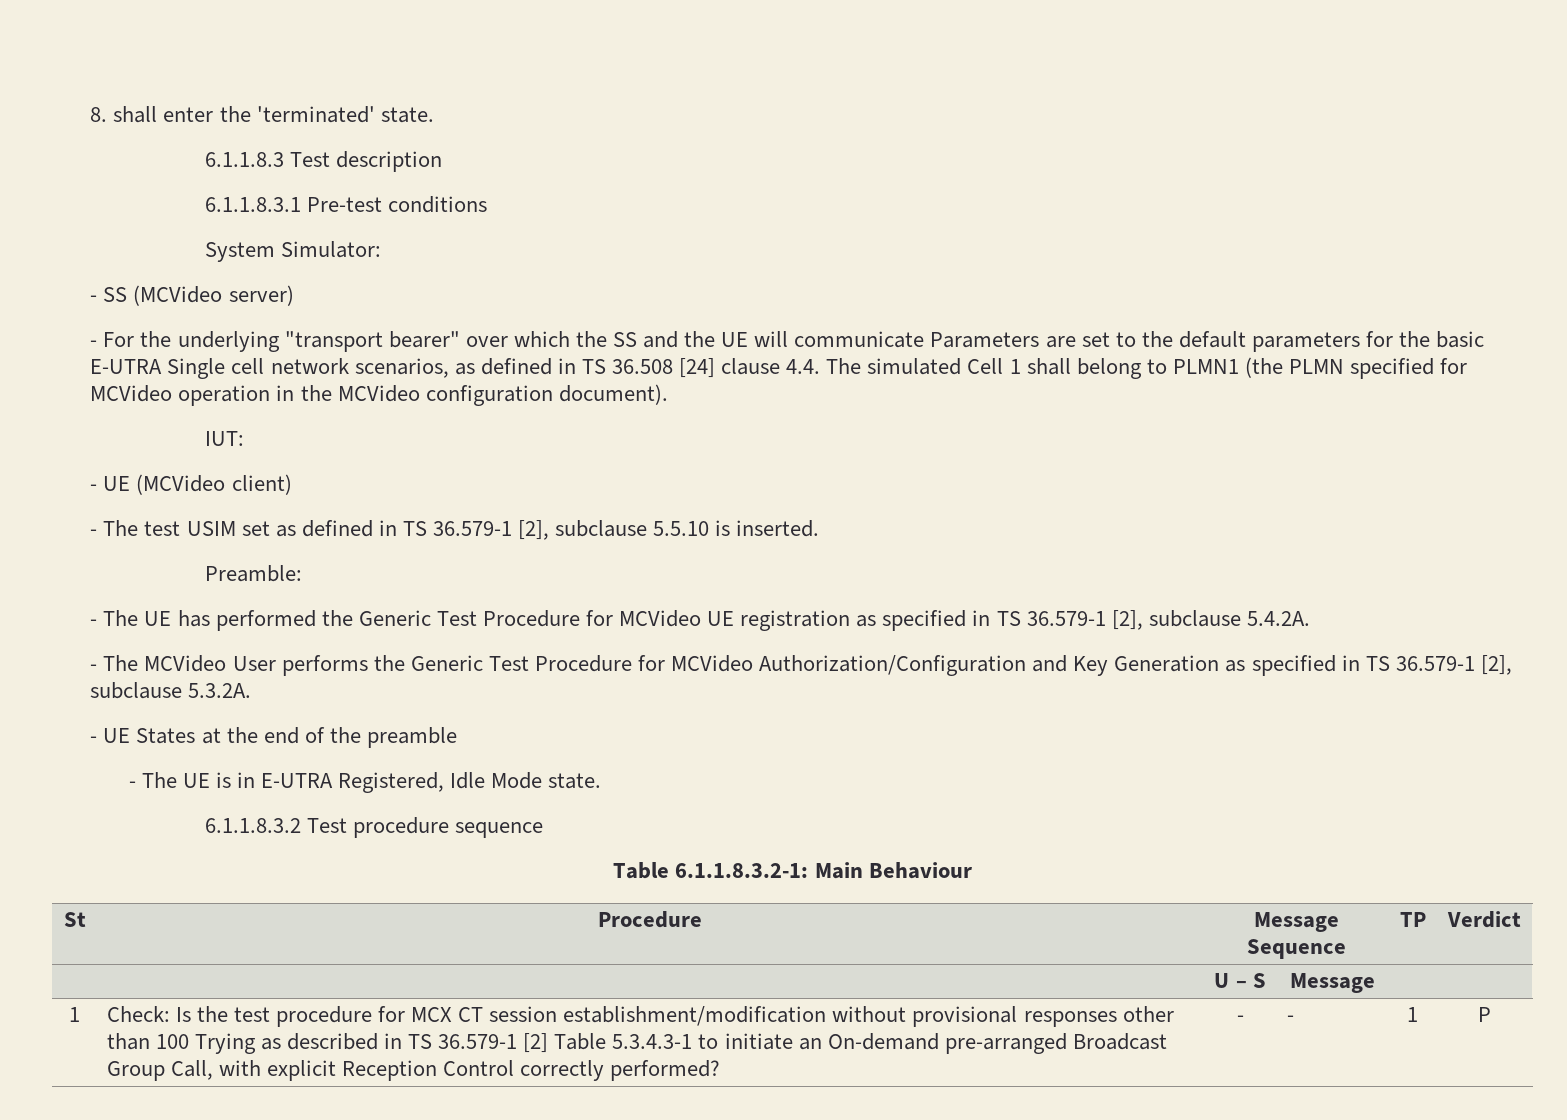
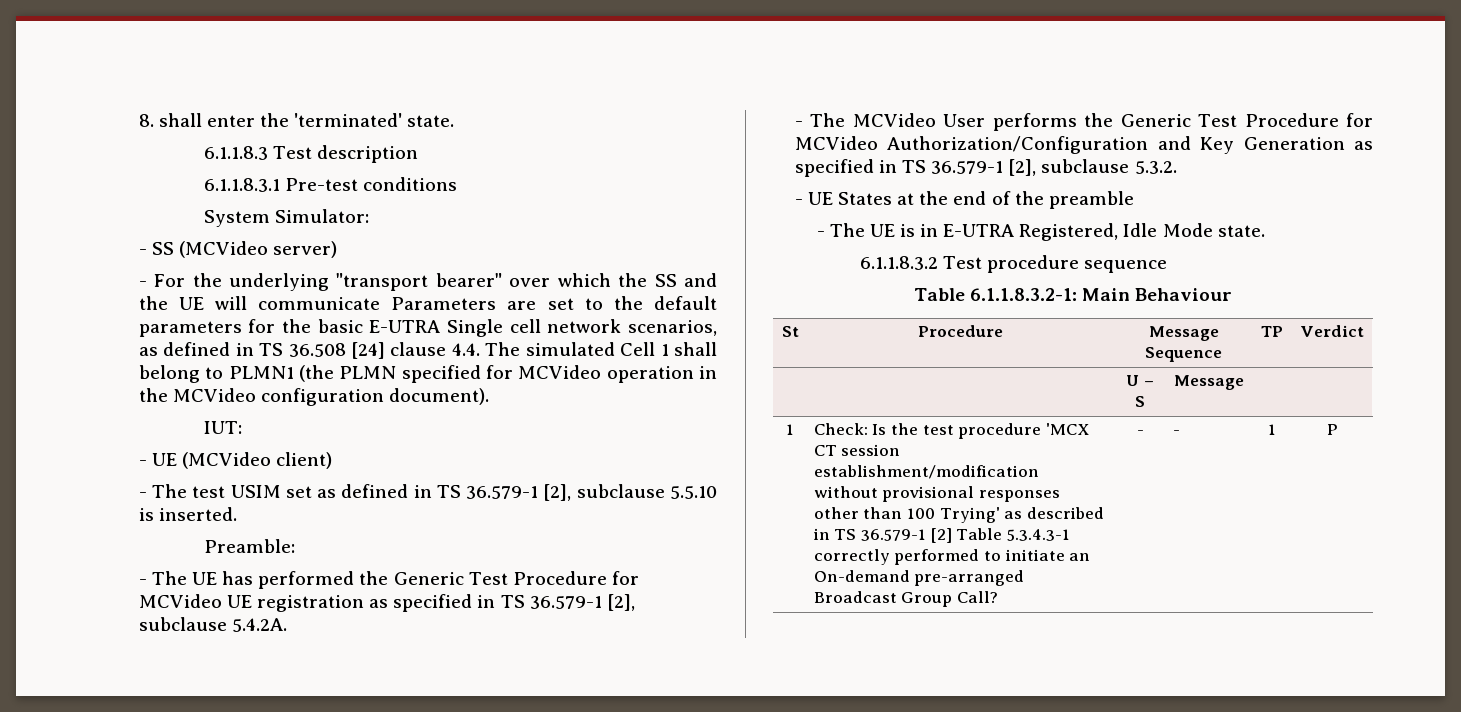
[188,683,252,698] 5.3.2A. -> [1134,161,1177,174] 5.3.2.
[378,1006,453,1022] for MCX -> [1045,423,1089,435] 'MCX
[194,1033,256,1054] Trying -> [939,507,1000,523] Trying'
(693, 1041) none -> [813,549,980,565] correctly performed
[170,1060,721,1081] Call, with explicit Reception Control correctly performed? -> [957,591,999,603] Call?

